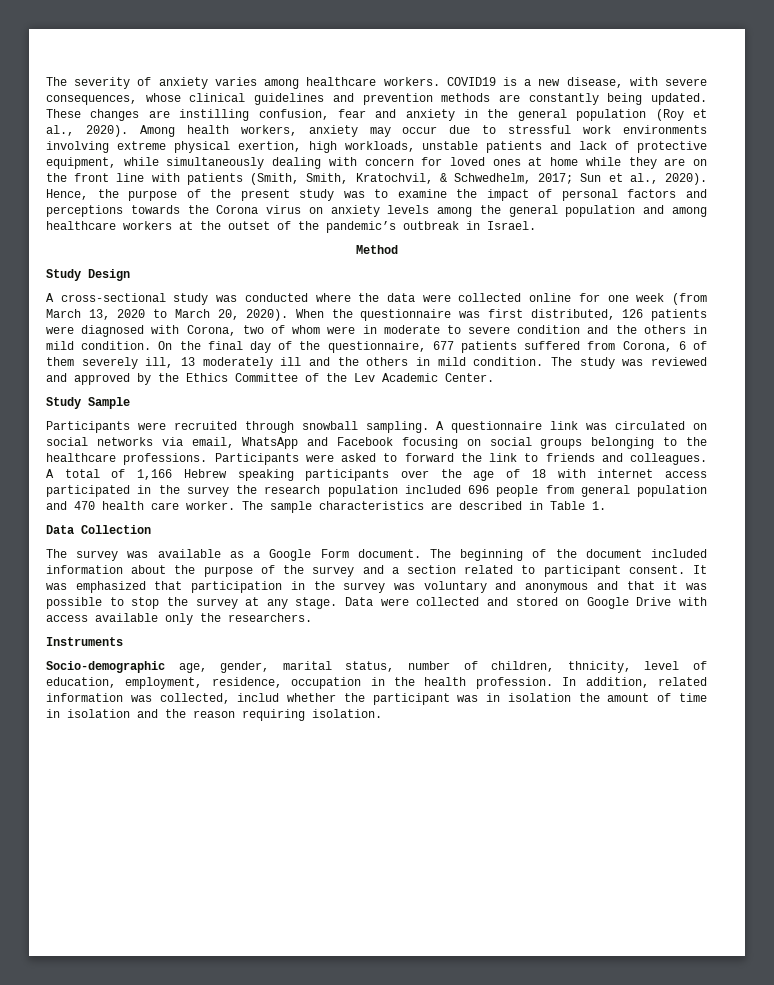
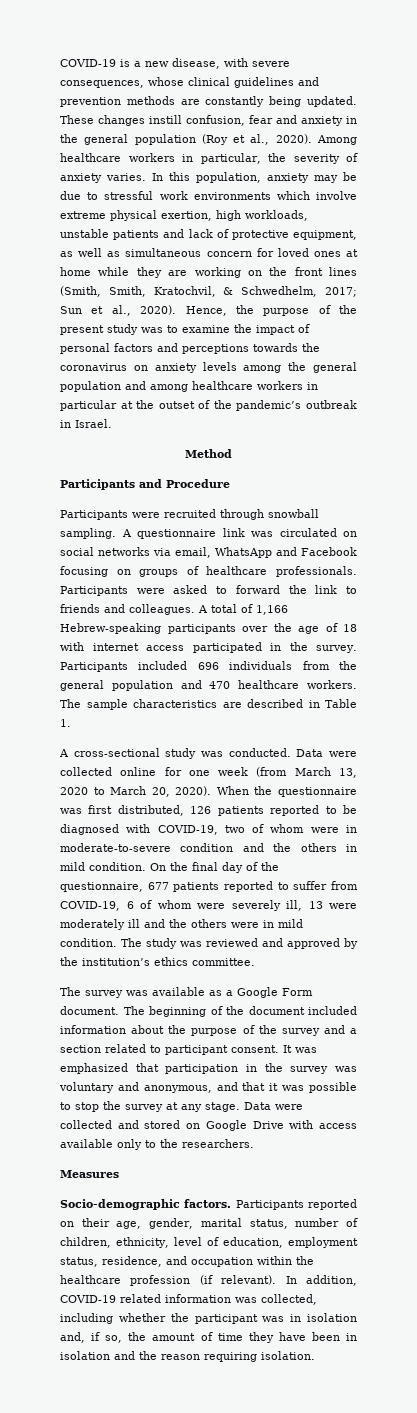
[46,77,496,89] The severity of anxiety varies among healthcare workers. COVID19 -> [60,59,116,67] COVID-19
[148,109,250,121] are instilling -> [149,115,182,124] instill
[186,125,297,136] health workers, -> [60,153,358,164] [60,172,261,183] healthcare workers in particular, the severity of anxiety varies. In this population,
[402,126,438,134] occur -> [343,172,357,181] be
[46,141,109,153] involving -> [276,191,357,200] which involve
[123,157,357,169] while simultaneously dealing with -> [60,248,202,257] as well as simultaneous
(686, 162) none -> [194,267,241,278] working
[116,173,243,185] line with patients -> [329,267,357,276] lines
[216,205,302,214] Corona virus -> [60,363,127,371] coronavirus
(172, 225) none -> [307,382,318,390] [60,400,117,411] in particular
[46,269,130,281] Study Design -> [60,479,230,490] [60,509,319,520] [60,528,357,539] [60,547,357,558] [60,566,357,577] [60,585,358,596] [60,604,288,615] [60,623,357,634] [60,642,358,653] [60,661,357,672] [60,680,357,691] [60,699,357,710] [60,719,71,727] Participants and Procedure // Participants were recruited through snowball sampling. A questionnaire link was circulated on social networks via email, WhatsApp and Facebook focusing on groups of healthcare professionals. Participants were asked to forward the link to friends and colleagues. A total of 1,166 Hebrew-speaking participants over the age of 18 with internet access participated in the survey. Participants included 696 individuals from the general population and 470 healthcare workers. The sample characteristics are described in Table 1.
[244,293,416,302] conducted where the data -> [228,748,324,757] conducted. Data
[46,326,74,334] were -> [270,805,357,816] reported to be
[186,325,236,336] Corona, -> [157,825,218,835] COVID-19,
[383,325,511,334] moderate to severe -> [60,843,171,852] moderate-to-severe
[524,341,708,352] [46,357,74,366] suffered from Corona, 6 of them -> [224,881,358,892] [60,900,225,911] reported to suffer from COVID-19, 6 of whom were
(195, 361) none -> [329,903,357,909] were
(409, 361) none -> [231,922,259,928] were
[186,373,494,382] [46,397,130,409] [46,421,707,433] [46,437,707,449] [46,453,707,465] [46,469,707,481] [46,485,707,497] [46,501,606,513] [46,525,151,534] Ethics Committee of the Lev Academic Center. // Study Sample // Participants were recruited through snowball sampling. A questionnaire link was circulated on social networks via email, WhatsApp and Facebook focusing on social groups belonging to the healthcare professions. Participants were asked to forward the link to friends and colleagues. A total of 1,166 Hebrew speaking participants over the age of 18 with internet access participated in the survey the research population included 696 people from general population and 470 health care worker. The sample characteristics are described in Table 1. // Data Collection -> [82,957,255,966] institution’s ethics committee.
[525,583,589,593] anonymous -> [143,1085,212,1093] anonymous,
(193, 619) none -> [145,1140,156,1148] to
[46,637,123,646] Instruments -> [60,1170,119,1178] Measures
(165, 667) none -> [184,1199,357,1210] [60,1218,110,1227] factors. Participants reported on their
[567,661,631,673] thnicity, -> [116,1237,170,1248] ethnicity,
[125,677,553,689] employment, residence, occupation in the health profession. -> [288,1237,358,1248] [60,1256,314,1267] [60,1275,277,1286] employment status, residence, and occupation within the healthcare profession (if relevant).
(649, 682) none -> [60,1295,116,1303] COVID-19
[237,693,280,702] includ -> [60,1313,113,1324] including
(571, 697) none -> [60,1332,123,1343] and, if so,
(707, 697) none -> [248,1332,340,1343] they have been

